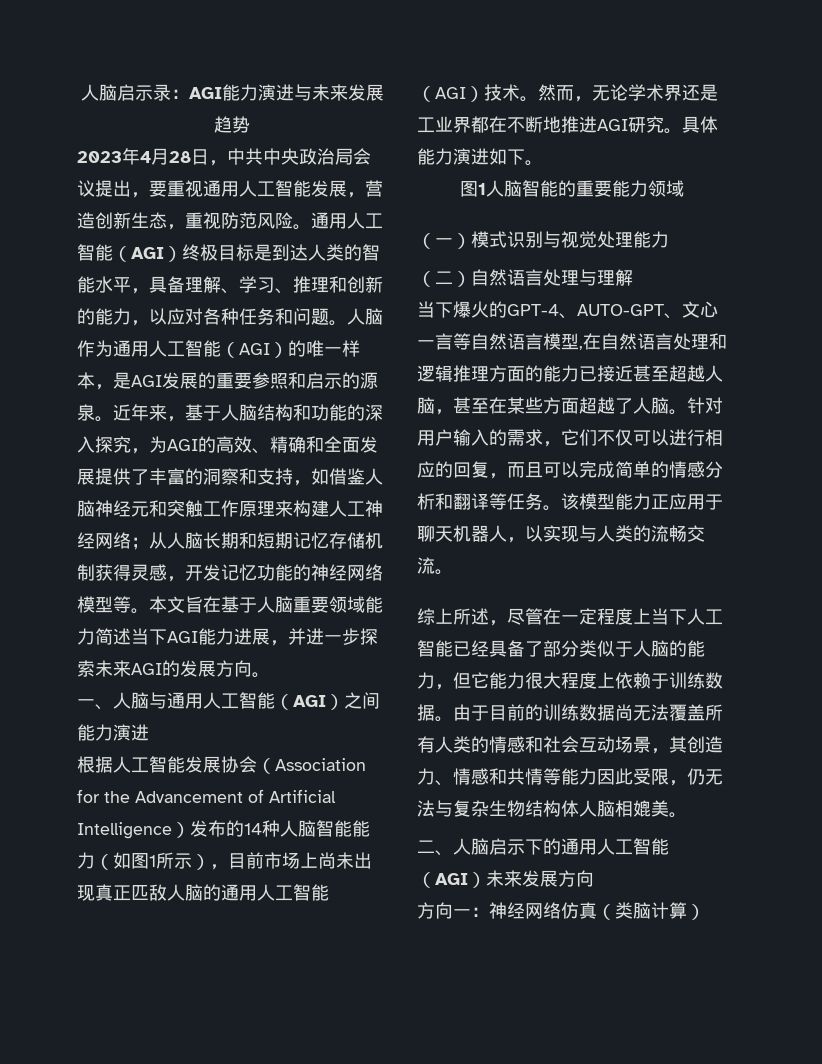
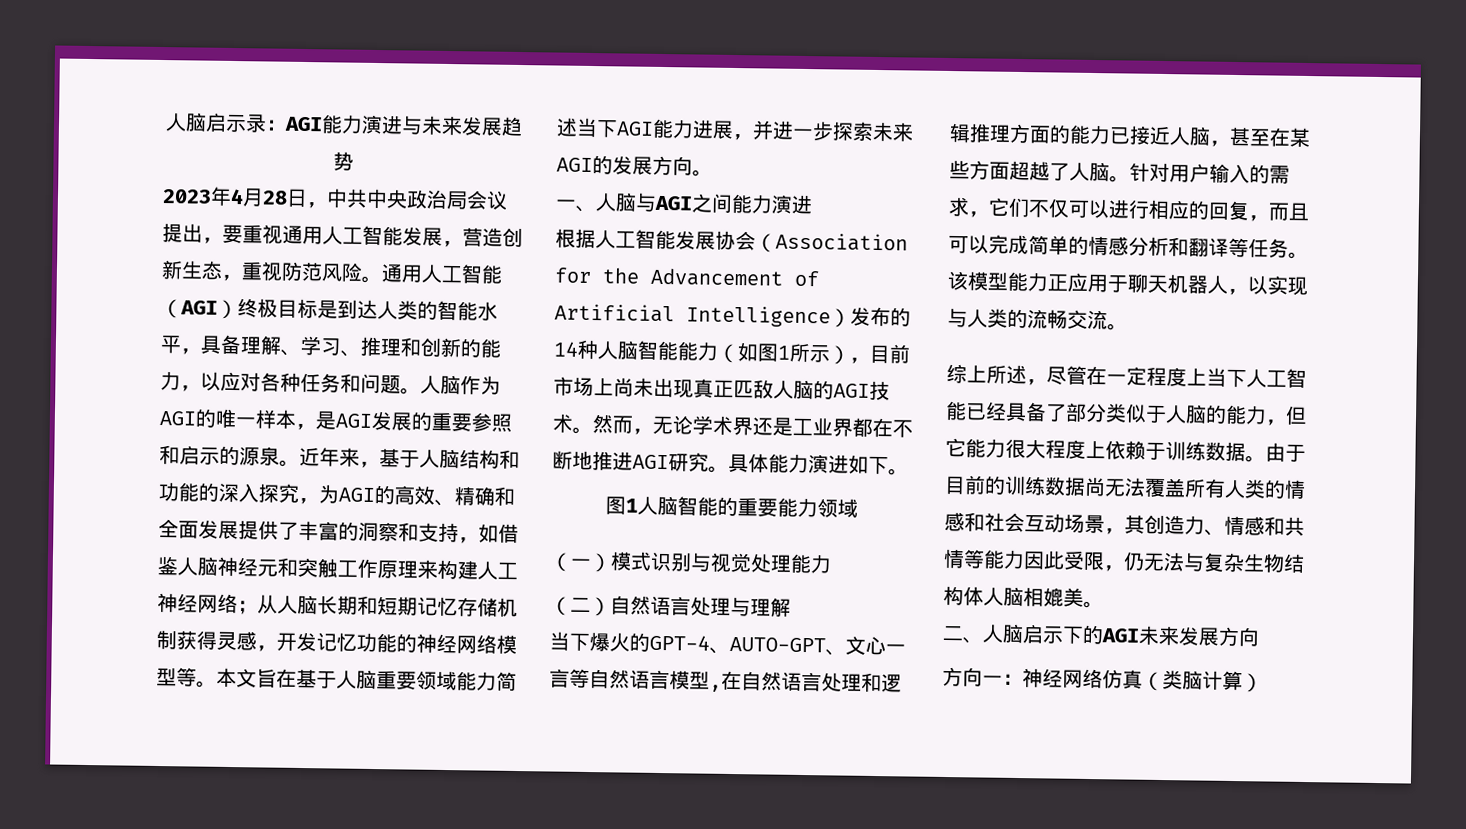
[113,340,288,358] 通用人工智能（AGI） -> [159,410,196,426] AGI
[167,692,344,710] 通用人工智能（AGI） -> [654,195,693,211] AGI
[221,884,329,901] [417,86,484,102] 通用人工智能（AGI） -> [833,383,870,398] AGI
[633,365,705,382] 甚至超越 -> (1171, 135) none
[561,838,669,855] [417,872,486,888] 通用人工智能（AGI） -> [1101,628,1140,643] AGI

